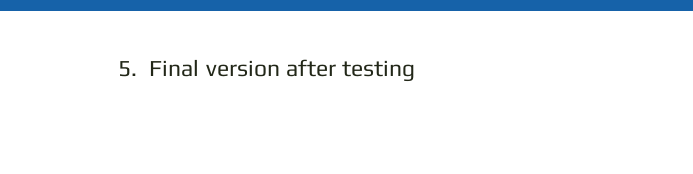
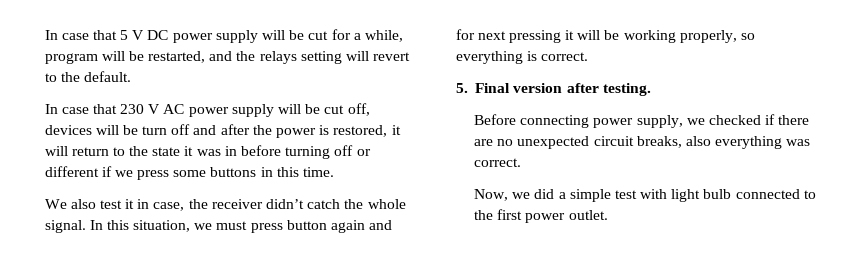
[118,59,416,82] 5. Final version after testing -> [44,29,403,43] [44,51,411,64] [44,71,131,82] [44,103,370,117] [44,124,401,138] [44,145,371,159] [44,166,334,180] [44,199,406,211] [44,220,393,233] [455,29,755,43] [455,51,588,64] [455,83,651,96] [473,114,810,128] [473,136,811,149] [473,158,521,167] [473,189,816,202] [473,209,608,223] In case that 5 V DC power supply will be cut for a while, program will be restarted, and the relays setting will revert to the default. // In case that 230 V AC power supply will be cut off, devices will be turn off and after the power is restored, it will return to the state it was in before turning off or different if we press some buttons in this time. // We also test it in case, the receiver didn’t catch the whole signal. In this situation, we must press button again and for next pressing it will be working properly, so everything is correct. // 5. Final version after testing. // Before connecting power supply, we checked if there are no unexpected circuit breaks, also everything was correct. // Now, we did a simple test with light bulb connected to the first power outlet.

